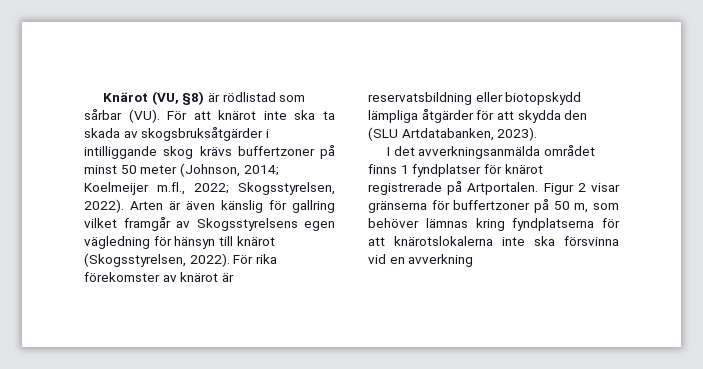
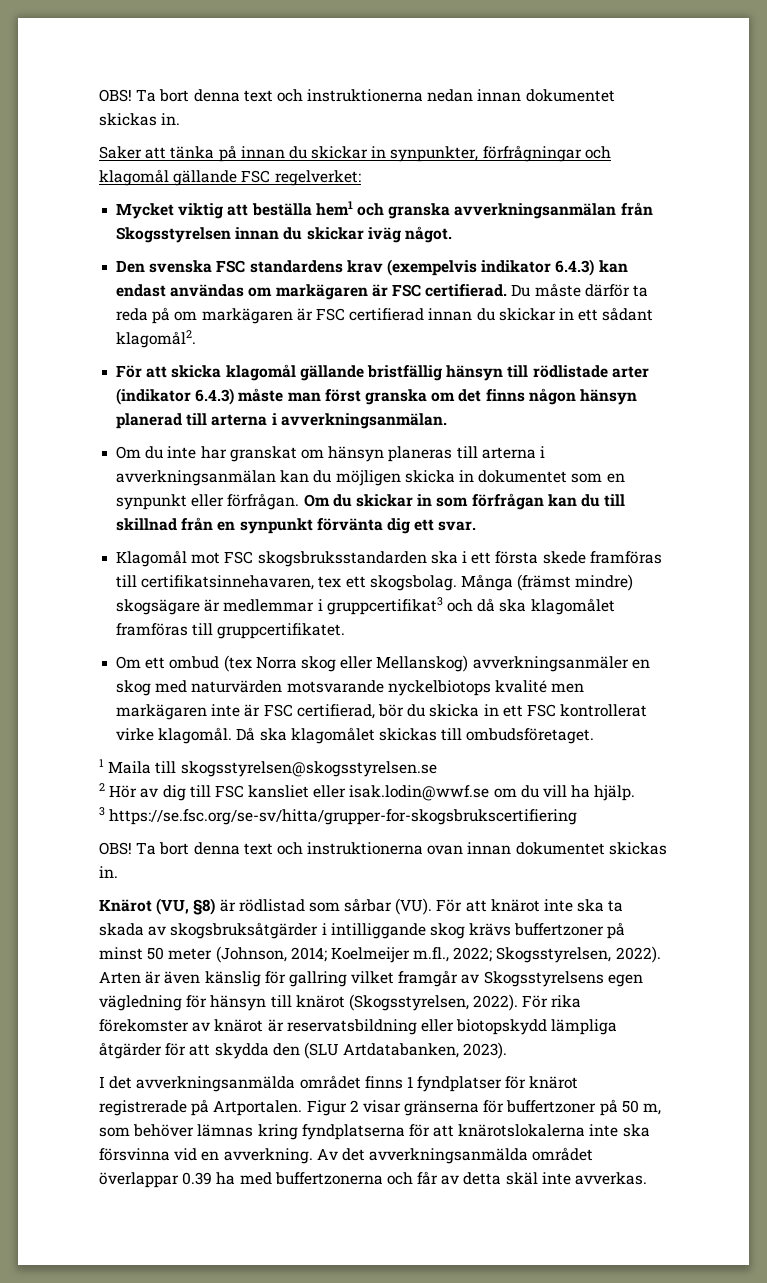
(103, 97) none -> [99,89,615,102] [99,113,181,126] [99,145,611,162] [99,169,361,186] [116,201,653,219] [116,226,452,243] [116,259,628,276] [116,283,648,300] [116,307,654,324] [116,330,197,348] [116,364,649,381] [116,388,637,405] [116,413,447,429] [116,446,545,462] [116,470,625,486] [116,493,626,510] [116,517,477,534] [116,550,662,567] [116,574,634,591] [116,597,615,615] [116,623,346,639] [116,655,650,672] [116,680,585,696] [116,704,648,720] [116,727,595,744] [99,759,437,777] [99,783,636,801] [99,807,578,825] [99,842,667,855] [99,866,118,878] OBS! Ta bort denna text och instruktionerna nedan innan dokumentet skickas in. // Saker att tänka på innan du skickar in synpunkter, förfrågningar och klagomål gällande FSC regelverket: // Mycket viktig att beställa hem1 och granska avverkningsanmälan från Skogsstyrelsen innan du skickar iväg något. // Den svenska FSC standardens krav (exempelvis indikator 6.4.3) kan endast användas om markägaren är FSC certifierad. Du måste därför ta reda på om markägaren är FSC certifierad innan du skickar in ett sådant klagomål2. // För att skicka klagomål gällande bristfällig hänsyn till rödlistade arter (indikator 6.4.3) måste man först granska om det finns någon hänsyn planerad till arterna i avverkningsanmälan. // Om du inte har granskat om hänsyn planeras till arterna i avverkningsanmälan kan du möjligen skicka in dokumentet som en synpunkt eller förfrågan. Om du skickar in som förfrågan kan du till skillnad från en synpunkt förvänta dig ett svar. // Klagomål mot FSC skogsbruksstandarden ska i ett första skede framföras till certifikatsinnehavaren, tex ett skogsbolag. Många (främst mindre) skogsägare är medlemmar i gruppcertifikat3 och då ska klagomålet framföras till gruppcertifikatet. // Om ett ombud (tex Norra skog eller Mellanskog) avverkningsanmäler en skog med naturvärden motsvarande nyckelbiotops kvalité men markägaren inte är FSC certifierad, bör du skicka in ett FSC kontrollerat virke klagomål. Då ska klagomålet skickas till ombudsföretaget. // 1 Maila till skogsstyrelsen@skogsstyrelsen.se // 2 Hör av dig till FSC kansliet eller isak.lodin@wwf.se om du vill ha hjälp. // 3 https://se.fsc.org/se-sv/hitta/grupper-for-skogsbrukscertifiering // OBS! Ta bort denna text och instruktionerna ovan innan dokumentet skickas in. //
[408,254,474,267] avverkning -> [223,1147,594,1164] [99,1171,648,1188] avverkning. Av det avverkningsanmälda området överlappar 0.39 ha med buffertzonerna och får av detta skäl inte avverkas.

